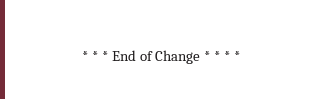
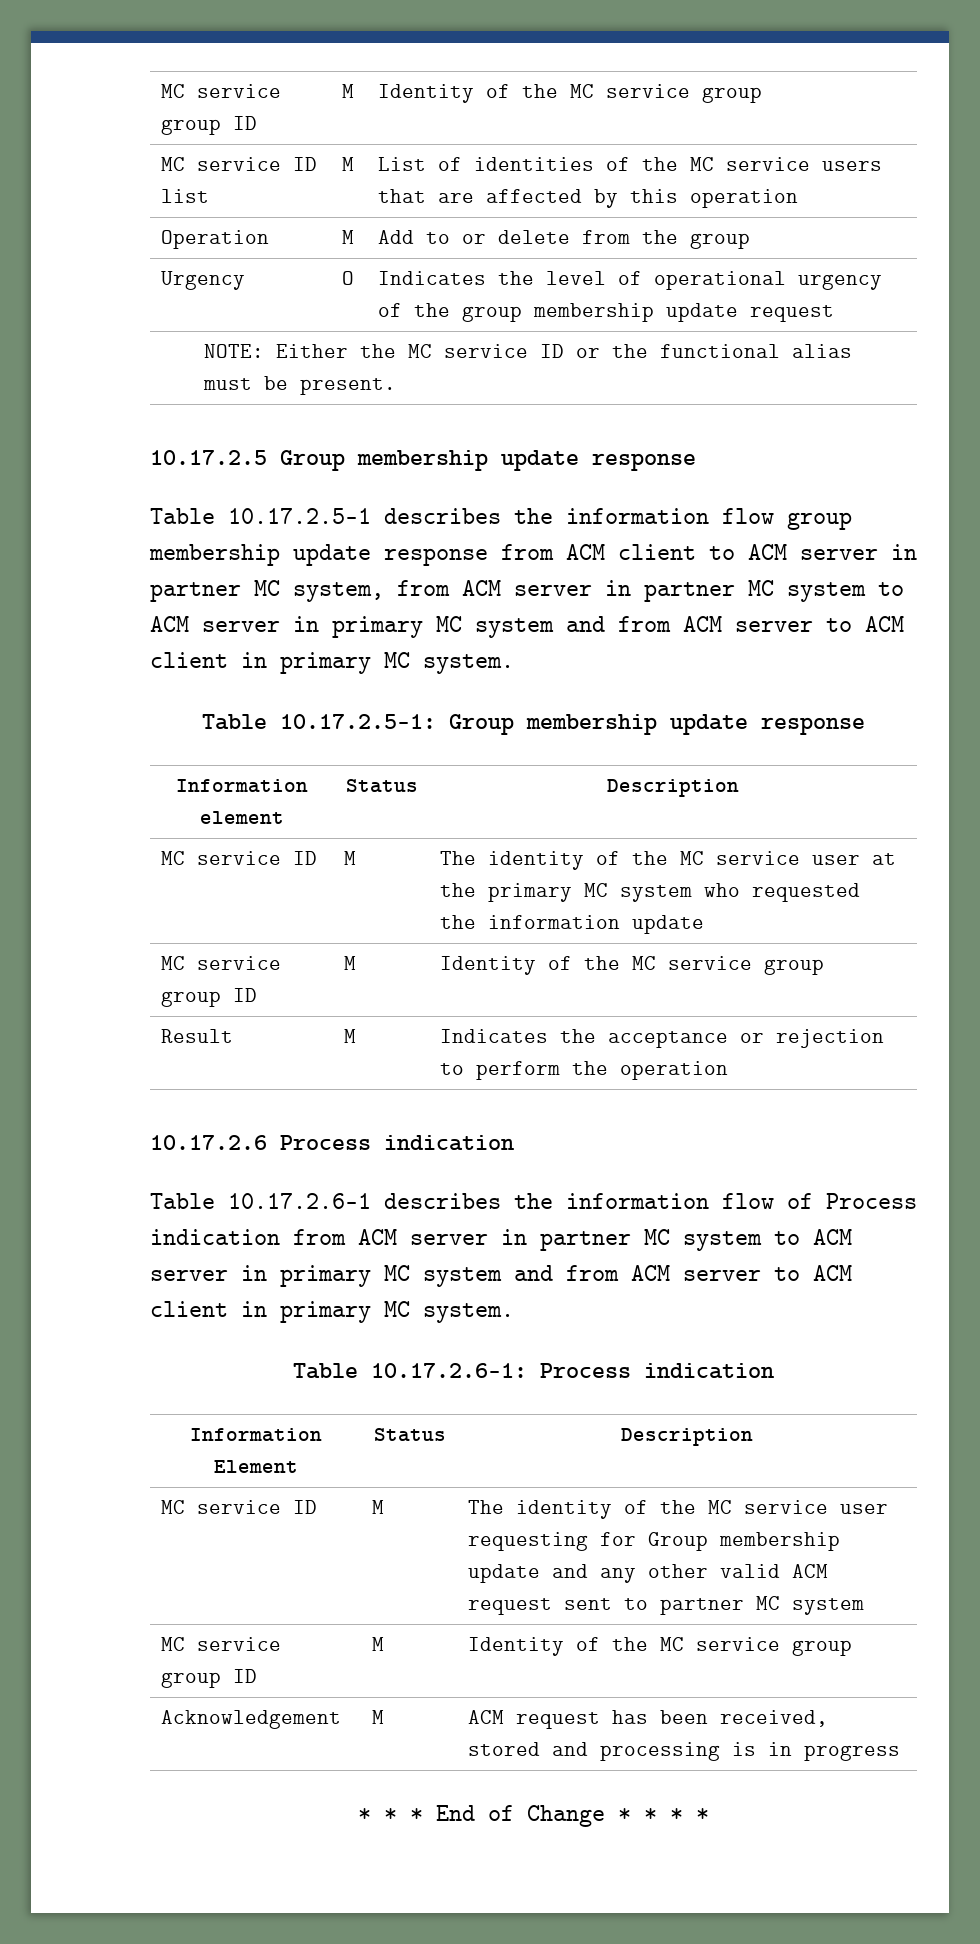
(81, 56) none -> [161,84,282,98] [161,116,258,135] [342,84,355,98] [378,84,763,103] [161,157,318,171] [161,189,210,203] [342,157,355,171] [378,157,883,171] [378,189,799,208] [161,230,270,249] [342,230,355,244] [378,230,751,249] [161,271,246,290] [342,271,355,285] [378,271,883,290] [378,303,835,322] [203,344,852,358] [202,376,396,395] [150,450,696,471] [150,508,852,530] [149,544,917,566] [150,580,904,602] [150,616,904,638] [150,652,514,674] [202,714,865,735] [176,779,308,793] [200,811,284,824] [345,779,418,793] [607,779,739,797] [161,851,318,865] [344,851,357,865] [440,851,897,870] [440,883,861,902] [440,915,705,934] [161,956,282,970] [161,988,258,1007] [344,956,357,970] [440,956,825,975] [161,1029,234,1043] [344,1029,357,1043] [440,1029,885,1048] [440,1061,729,1080] [150,1135,514,1151] [150,1193,917,1209] [150,1229,852,1251] [150,1265,852,1287] [150,1301,514,1323] [293,1363,774,1379] [190,1428,322,1442] [214,1460,298,1473] [373,1428,446,1442] [621,1428,753,1446] [161,1500,318,1514] [372,1500,385,1514] [468,1500,889,1519] [468,1532,841,1551] [468,1564,829,1583] [468,1596,865,1615] [161,1637,282,1651] [161,1669,258,1688] [372,1637,385,1651] [468,1637,853,1656] [161,1710,342,1729] [372,1710,385,1724] [468,1710,829,1729] [468,1742,901,1761] MC service group ID | M | Identity of the MC service group // MC service ID list | M | List of identities of the MC service users that are affected by this operation // Operation | M | Add to or delete from the group // Urgency | O | Indicates the level of operational urgency of the group membership update request // NOTE: Either the MC service ID or the functional alias must be present. // 10.17.2.5 Group membership update response // Table 10.17.2.5-1 describes the information flow group membership update response from ACM client to ACM server in partner MC system, from ACM server in partner MC system to ACM server in primary MC system and from ACM server to ACM client in primary MC system. // Table 10.17.2.5-1: Group membership update response // Information element | Status | Description // MC service ID | M | The identity of the MC service user at the primary MC system who requested the information update // MC service group ID | M | Identity of the MC service group // Result | M | Indicates the acceptance or rejection to perform the operation // 10.17.2.6 Process indication // Table 10.17.2.6-1 describes the information flow of Process indication from ACM server in partner MC system to ACM server in primary MC system and from ACM server to ACM client in primary MC system. // Table 10.17.2.6-1: Process indication // Information Element | Status | Description // MC service ID | M | The identity of the MC service user requesting for Group membership update and any other valid ACM request sent to partner MC system // MC service group ID | M | Identity of the MC service group // Acknowledgement | M | ACM request has been received, stored and processing is in progress //

